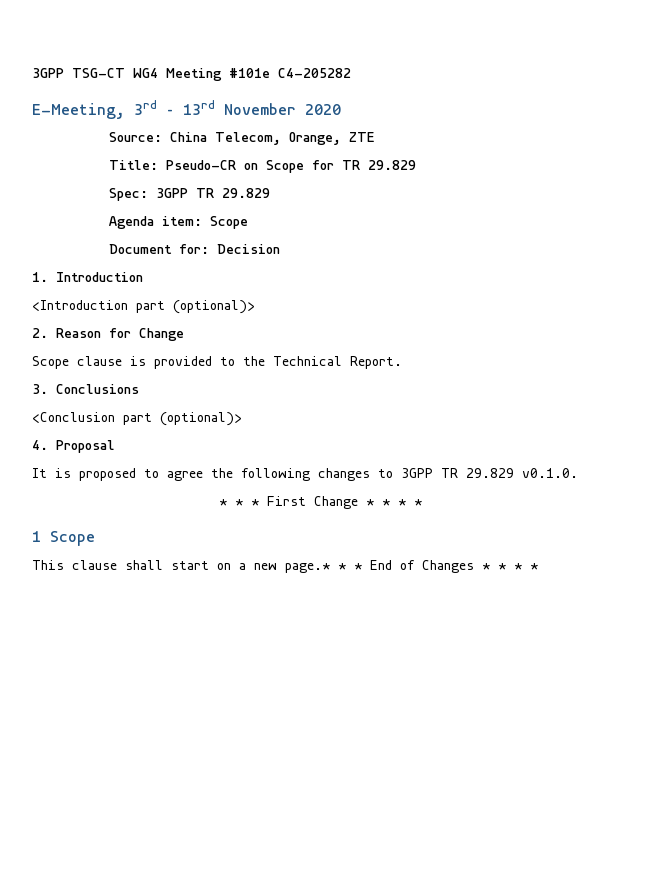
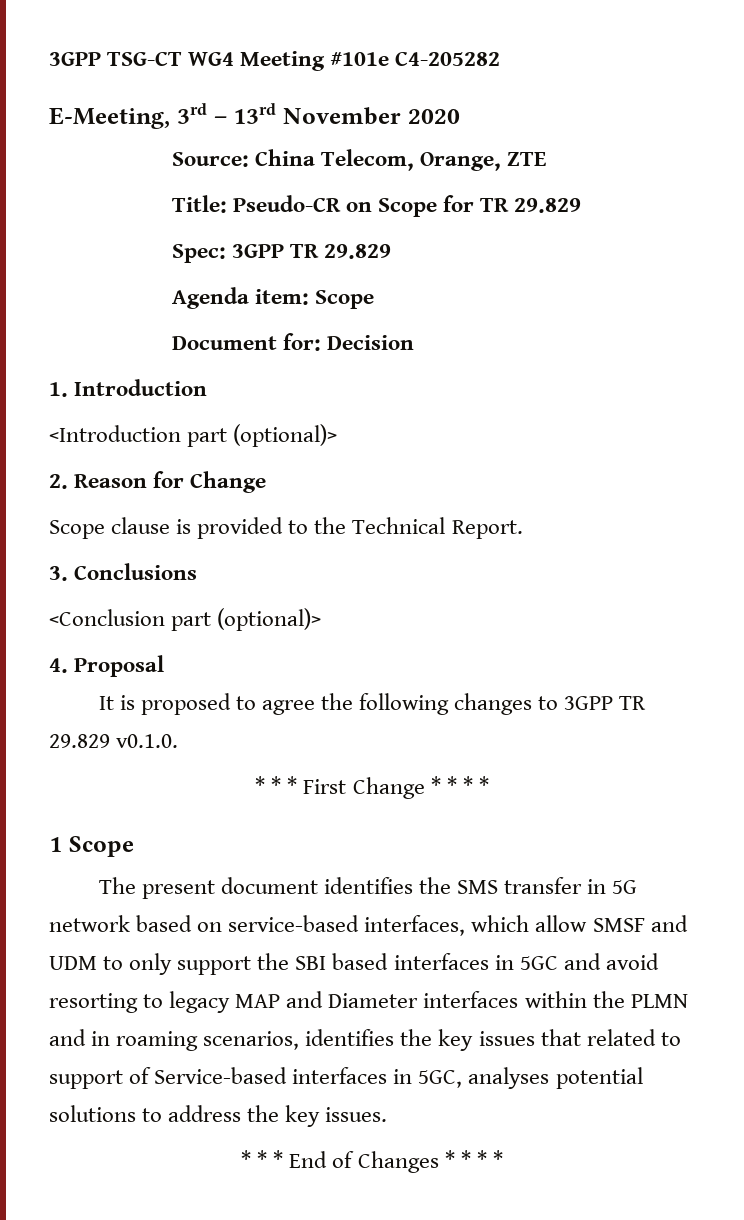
[32,560,330,573] This clause shall start on a new page.* -> [98,877,638,899] [49,915,688,936] [49,953,659,975] [49,991,688,1013] [49,1029,681,1051] [49,1067,643,1089] [49,1105,388,1127] [241,1150,252,1168] The present document identifies the SMS transfer in 5G network based on service-based interfaces, which allow SMSF and UDM to only support the SBI based interfaces in 5GC and avoid resorting to legacy MAP and Diameter interfaces within the PLMN and in roaming scenarios, identifies the key issues that related to support of Service-based interfaces in 5GC, analyses potential solutions to address the key issues. // *

